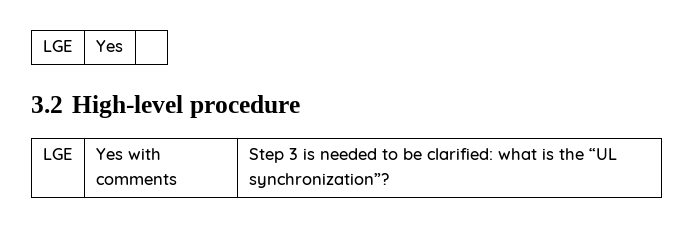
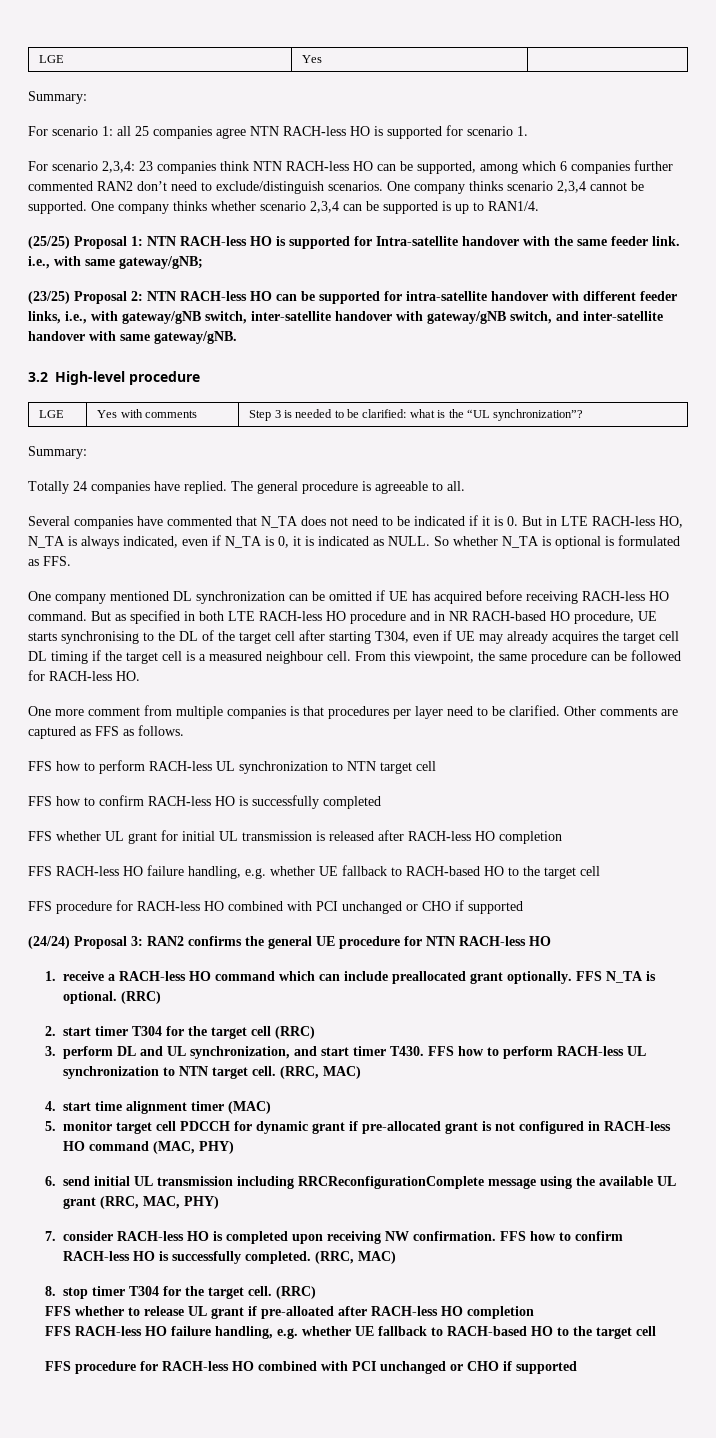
(123, 46) none -> [28,91,87,104] [28,125,528,139] [28,160,673,174] [28,181,644,194] [28,201,539,214] [28,236,680,249] [28,256,203,269] [28,291,677,304] [28,311,663,324] [28,331,237,344] // Summary: // For scenario 1: all 25 companies agree NTN RACH-less HO is supported for scenario 1. // For scenario 2,3,4: 23 companies think NTN RACH-less HO can be supported, among which 6 companies further commented RAN2 don’t need to exclude/distinguish scenarios. One company thinks scenario 2,3,4 cannot be supported. One company thinks whether scenario 2,3,4 can be supported is up to RAN1/4. // (25/25) Proposal 1: NTN RACH-less HO is supported for Intra-satellite handover with the same feeder link. i.e., with same gateway/gNB; // (23/25) Proposal 2: NTN RACH-less HO can be supported for intra-satellite handover with different feeder links, i.e., with gateway/gNB switch, inter-satellite handover with gateway/gNB switch, and inter-satellite handover with same gateway/gNB.
(389, 180) none -> [28,446,87,459] [28,481,465,494] [28,515,683,529] [28,535,680,549] [28,556,71,566] [28,590,669,604] [28,610,657,624] [28,630,679,644] [28,650,681,664] [28,670,140,681] [28,705,678,719] [28,725,184,739] [28,760,436,774] [28,795,381,809] [28,830,562,844] [28,865,600,879] [28,900,523,914] [28,936,551,949] [44,971,656,984] [62,991,161,1004] [44,1026,315,1039] [44,1046,646,1059] [62,1066,361,1079] [44,1101,271,1114] [44,1121,671,1134] [62,1141,234,1154] [44,1176,676,1189] [62,1196,219,1209] [44,1231,623,1244] [62,1251,396,1264] [44,1286,316,1299] [44,1306,534,1319] [44,1326,656,1339] [44,1361,577,1374] // Summary: // Totally 24 companies have replied. The general procedure is agreeable to all. // Several companies have commented that N_TA does not need to be indicated if it is 0. But in LTE RACH-less HO, N_TA is always indicated, even if N_TA is 0, it is indicated as NULL. So whether N_TA is optional is formulated as FFS. // One company mentioned DL synchronization can be omitted if UE has acquired before receiving RACH-less HO command. But as specified in both LTE RACH-less HO procedure and in NR RACH-based HO procedure, UE starts synchronising to the DL of the target cell after starting T304, even if UE may already acquires the target cell DL timing if the target cell is a measured neighbour cell. From this viewpoint, the same procedure can be followed for RACH-less HO. // One more comment from multiple companies is that procedures per layer need to be clarified. Other comments are captured as FFS as follows. // FFS how to perform RACH-less UL synchronization to NTN target cell // FFS how to confirm RACH-less HO is successfully completed // FFS whether UL grant for initial UL transmission is released after RACH-less HO completion // FFS RACH-less HO failure handling, e.g. whether UE fallback to RACH-based HO to the target cell // FFS procedure for RACH-less HO combined with PCI unchanged or CHO if supported // (24/24) Proposal 3: RAN2 confirms the general UE procedure for NTN RACH-less HO // 1. receive a RACH-less HO command which can include preallocated grant optionally. FFS N_TA is optional. (RRC) // 2. start timer T304 for the target cell (RRC) // 3. perform DL and UL synchronization, and start timer T430. FFS how to perform RACH-less UL synchronization to NTN target cell. (RRC, MAC) // 4. start time alignment timer (MAC) // 5. monitor target cell PDCCH for dynamic grant if pre-allocated grant is not configured in RACH-less HO command (MAC, PHY) // 6. send initial UL transmission including RRCReconfigurationComplete message using the available UL grant (RRC, MAC, PHY) // 7. consider RACH-less HO is completed upon receiving NW confirmation. FFS how to confirm RACH-less HO is successfully completed. (RRC, MAC) // 8. stop timer T304 for the target cell. (RRC) // FFS whether to release UL grant if pre-alloated after RACH-less HO completion // FFS RACH-less HO failure handling, e.g. whether UE fallback to RACH-based HO to the target cell // FFS procedure for RACH-less HO combined with PCI unchanged or CHO if supported

